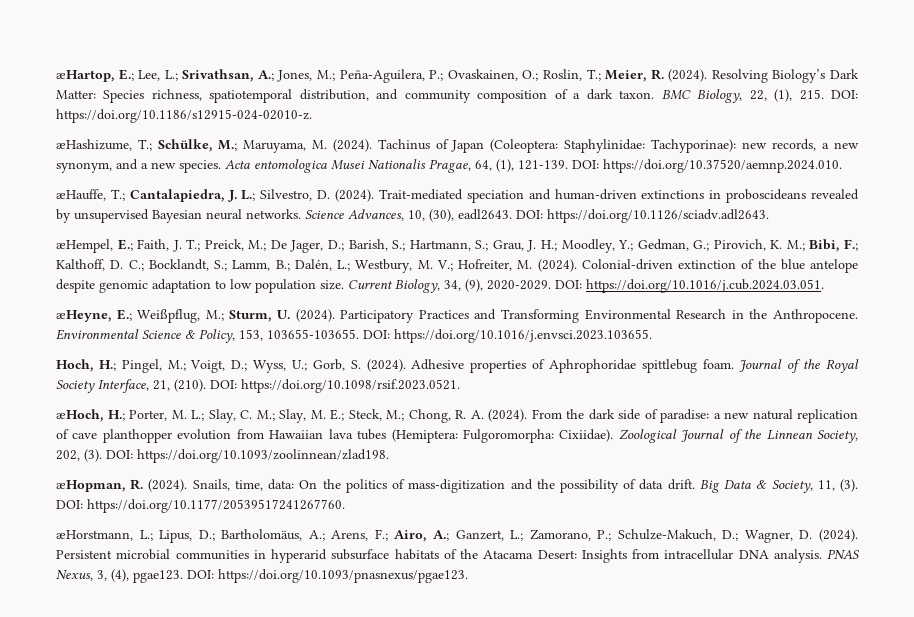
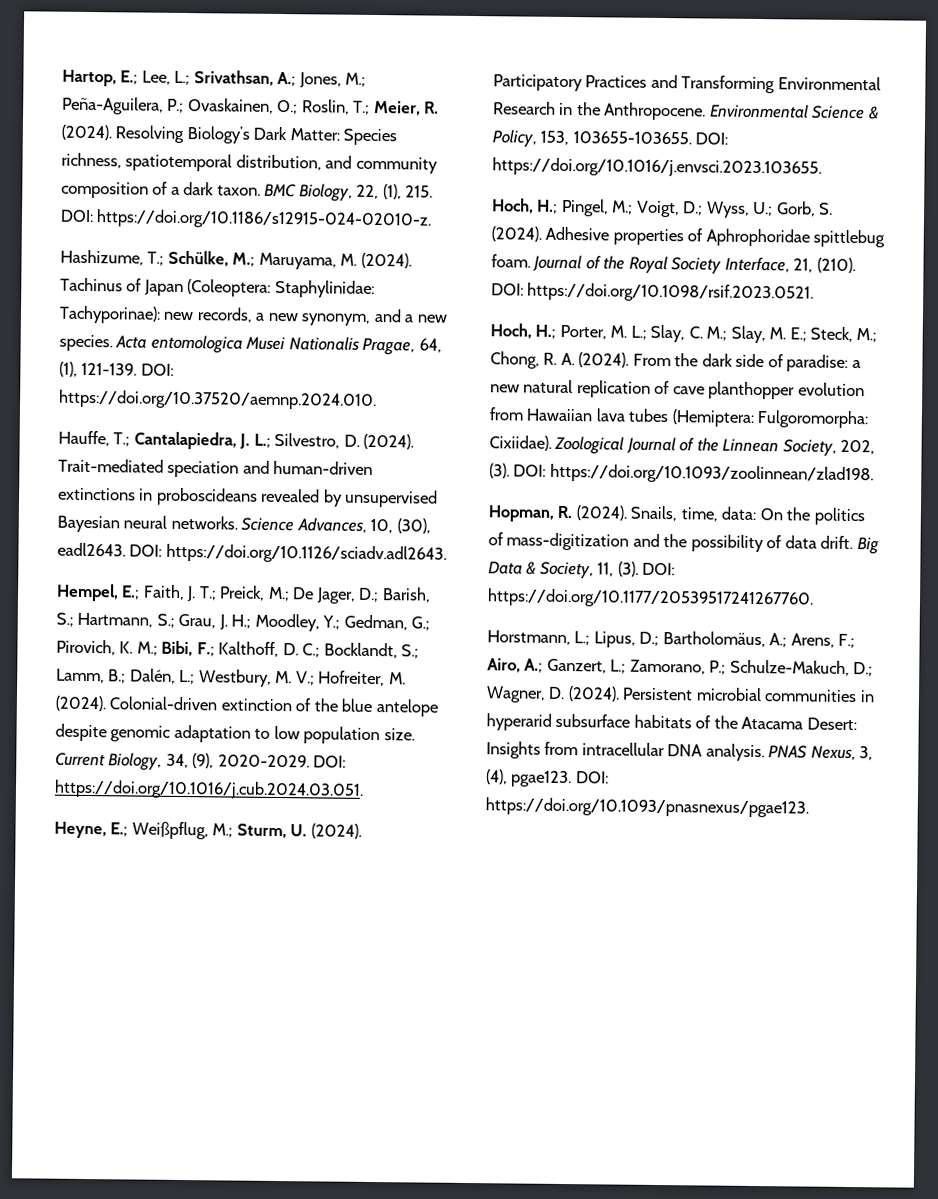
[56,70,114,82] æHartop, -> [62,69,117,87] Hartop,
[56,139,132,151] æHashizume, -> [60,249,144,266] Hashizume,
[56,189,106,201] æHauffe, -> [58,430,110,447] Hauffe,
[56,239,113,253] æHempel, -> [56,583,119,602] Hempel,
[56,310,111,322] æHeyne, -> [54,821,107,839] Heyne,
[56,409,103,422] æHoch, -> [490,323,532,339] Hoch,
[56,480,125,492] æHopman, -> [488,505,554,522] Hopman,
[56,530,133,541] æHorstmann, -> [487,630,571,646] Horstmann,

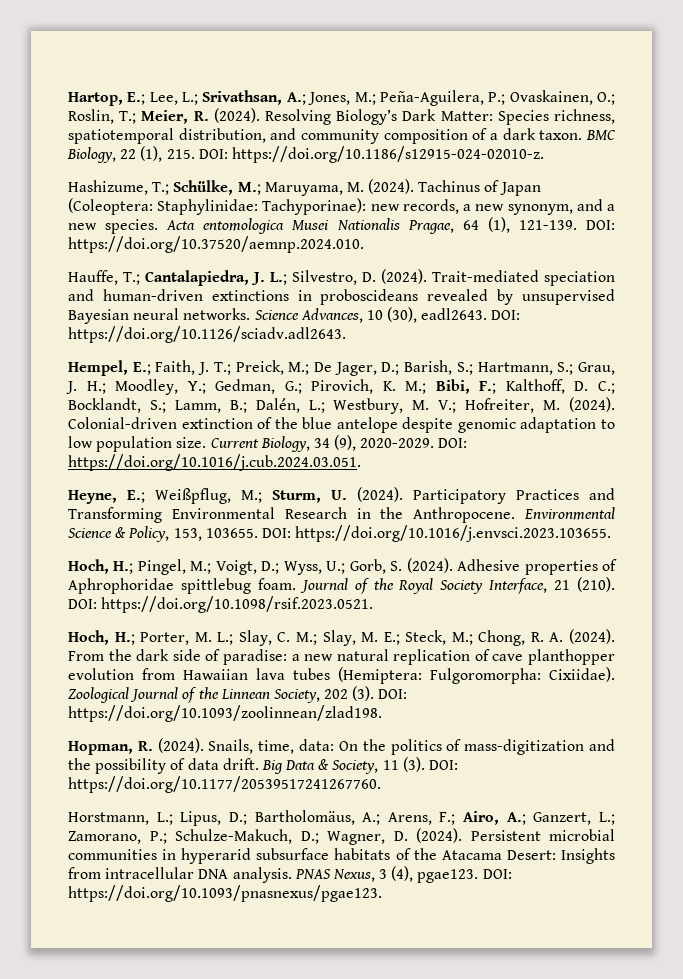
[356,184,380,200] 22, -> [120,149,137,159] 22
[418,338,442,353] 64, -> [462,220,479,230] 64
[370,518,394,534] 10, -> [366,310,383,320] 10
[165,753,189,769] 34, -> [313,438,330,448] 34
[572,131,692,145] 103655-103655. -> [205,528,258,538] 103655.
[793,258,814,273] 21, -> [554,580,571,590] 21
[840,439,876,455] 202, -> [324,689,349,699] 202
[597,562,615,577] 11, -> [382,760,399,770] 11
[859,746,874,761] 3, -> [379,869,388,879] 3

